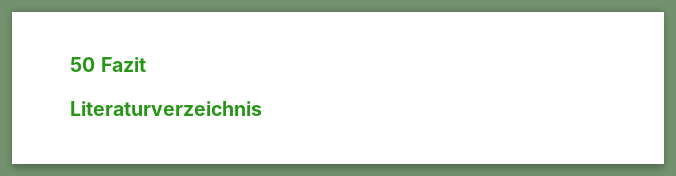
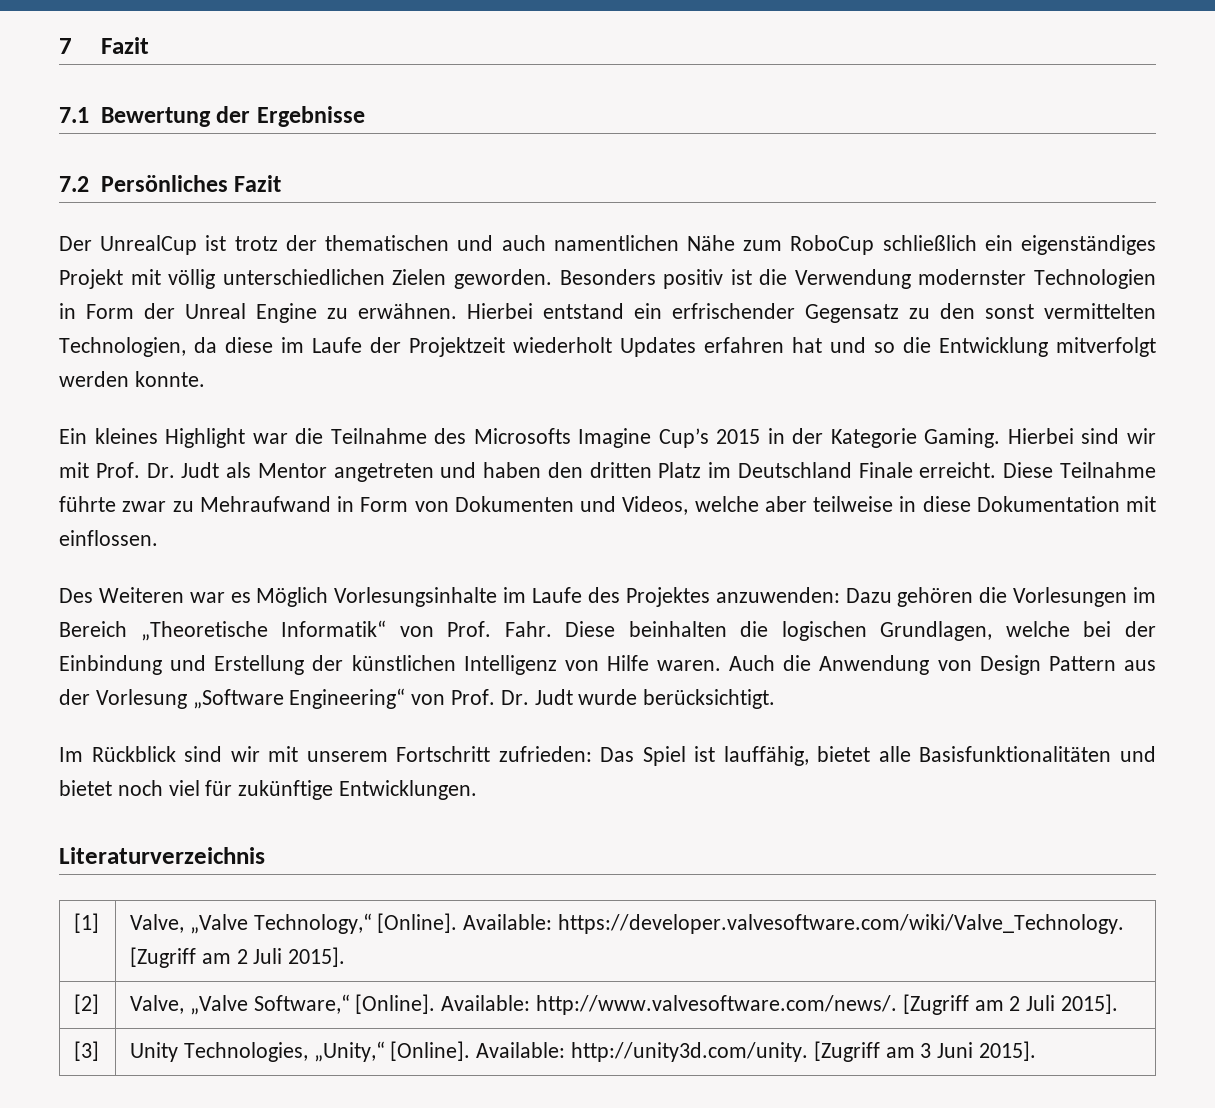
[70,57,147,72] [70,101,262,116] 50 Fazit // Literaturverzeichnis -> [59,37,149,54] [59,106,365,127] [59,175,282,192] [59,235,1156,255] [59,269,1157,289] [59,303,1156,323] [59,337,1156,357] [59,371,205,387] [59,428,1156,448] [59,462,1156,482] [59,496,1156,515] [59,530,158,546] [59,587,1156,607] [59,620,1156,641] [59,655,1156,675] [59,688,776,709] [59,746,1156,766] [59,780,478,800] [59,847,265,864] [74,913,100,933] [130,913,1125,934] [130,947,346,968] [74,994,100,1014] [130,994,1119,1015] [74,1041,100,1061] [130,1041,1037,1062] 7 Fazit // 7.1 Bewertung der Ergebnisse // 7.2 Persönliches Fazit // Der UnrealCup ist trotz der thematischen und auch namentlichen Nähe zum RoboCup schließlich ein eigenständiges Projekt mit völlig unterschiedlichen Zielen geworden. Besonders positiv ist die Verwendung modernster Technologien in Form der Unreal Engine zu erwähnen. Hierbei entstand ein erfrischender Gegensatz zu den sonst vermittelten Technologien, da diese im Laufe der Projektzeit wiederholt Updates erfahren hat und so die Entwicklung mitverfolgt werden konnte. // Ein kleines Highlight war die Teilnahme des Microsofts Imagine Cup’s 2015 in der Kategorie Gaming. Hierbei sind wir mit Prof. Dr. Judt als Mentor angetreten und haben den dritten Platz im Deutschland Finale erreicht. Diese Teilnahme führte zwar zu Mehraufwand in Form von Dokumenten und Videos, welche aber teilweise in diese Dokumentation mit einflossen. // Des Weiteren war es Möglich Vorlesungsinhalte im Laufe des Projektes anzuwenden: Dazu gehören die Vorlesungen im Bereich „Theoretische Informatik“ von Prof. Fahr. Diese beinhalten die logischen Grundlagen, welche bei der Einbindung und Erstellung der künstlichen Intelligenz von Hilfe waren. Auch die Anwendung von Design Pattern aus der Vorlesung „Software Engineering“ von Prof. Dr. Judt wurde berücksichtigt. // Im Rückblick sind wir mit unserem Fortschritt zufrieden: Das Spiel ist lauffähig, bietet alle Basisfunktionalitäten und bietet noch viel für zukünftige Entwicklungen. // Literaturverzeichnis // [1] | Valve, „Valve Technology,“ [Online]. Available: https://developer.valvesoftware.com/wiki/Valve_Technology. [Zugriff am 2 Juli 2015]. // [2] | Valve, „Valve Software,“ [Online]. Available: http://www.valvesoftware.com/news/. [Zugriff am 2 Juli 2015]. // [3] | Unity Technologies, „Unity,“ [Online]. Available: http://unity3d.com/unity. [Zugriff am 3 Juni 2015].

